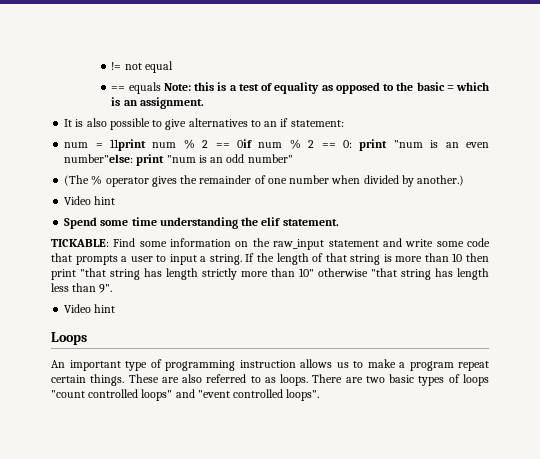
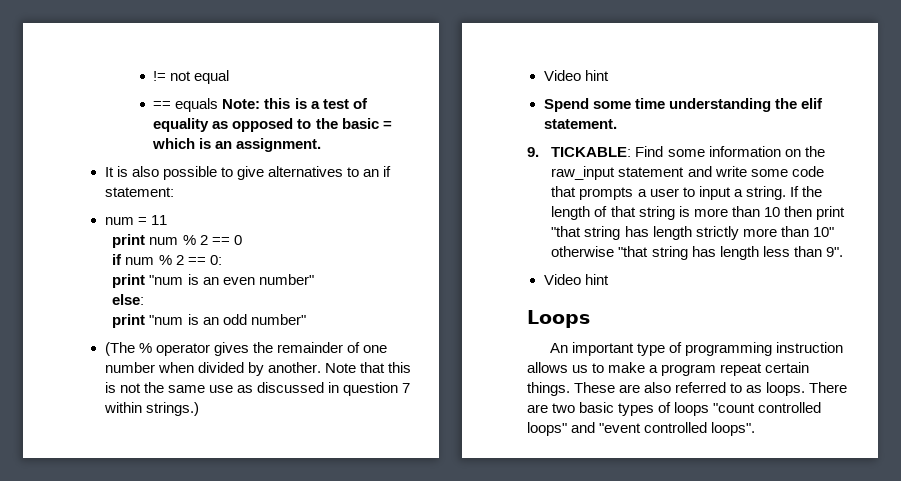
[110,139,253,151] 11print num % 2 == 0if -> [150,215,167,225] [112,234,242,248] [112,254,123,265] 11 // print num % 2 == 0 // if
(352, 144) none -> (222, 260) //
[64,154,134,163] number"else: -> [258,274,314,285] [112,294,145,305] number" // else: //
[417,175,465,186] another.) -> [267,362,411,373] [104,382,410,396] [103,402,199,416] another. Note that this is not the same use as discussed in question 7 within strings.)
(339, 222) none -> [527,147,539,157] 9.

